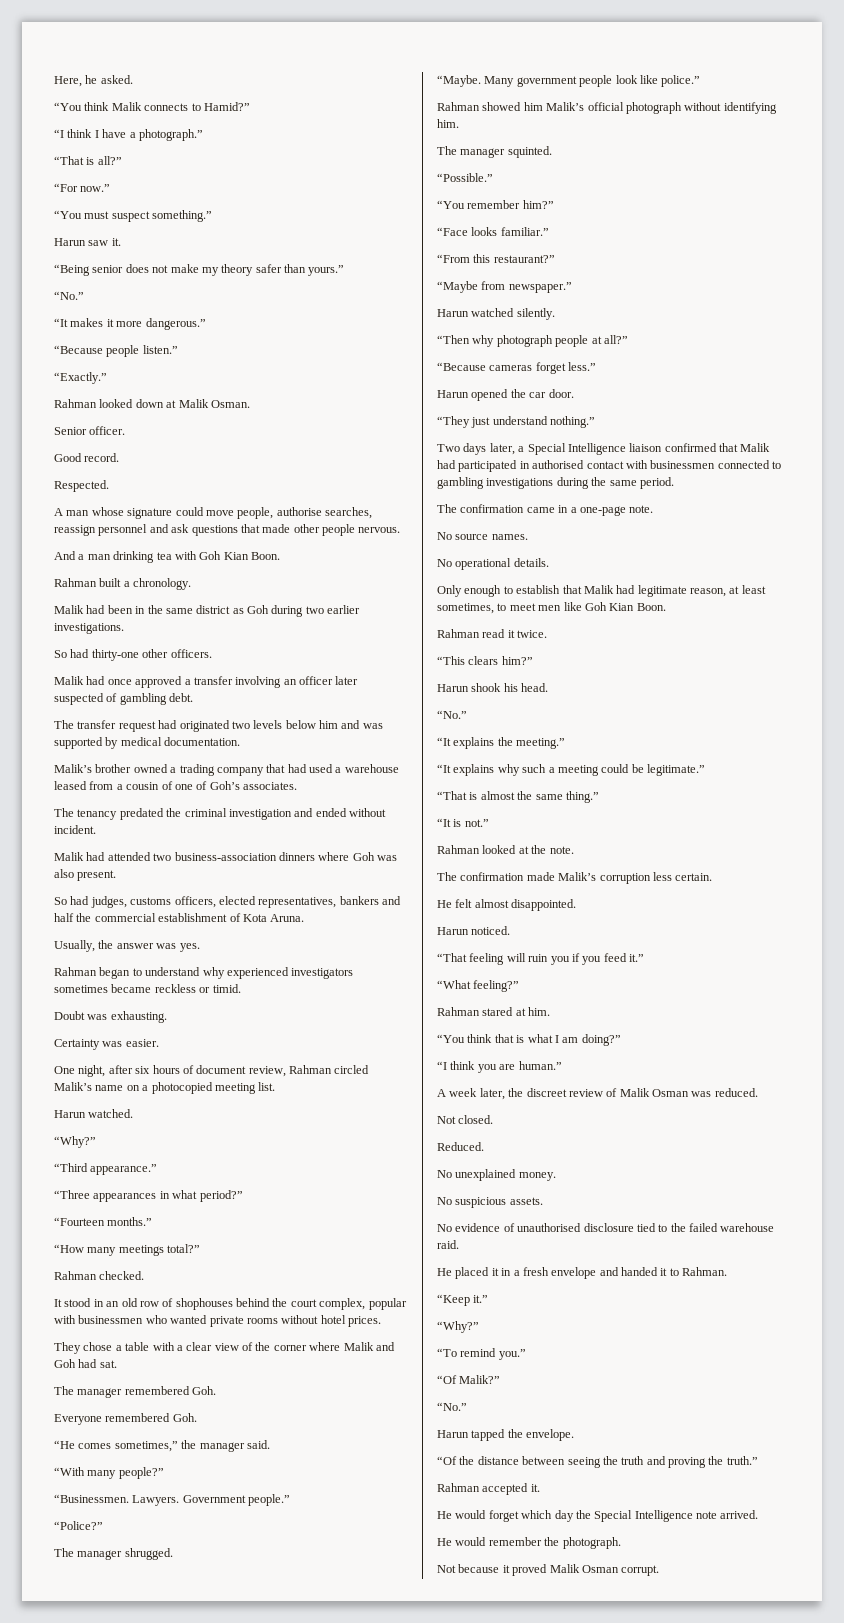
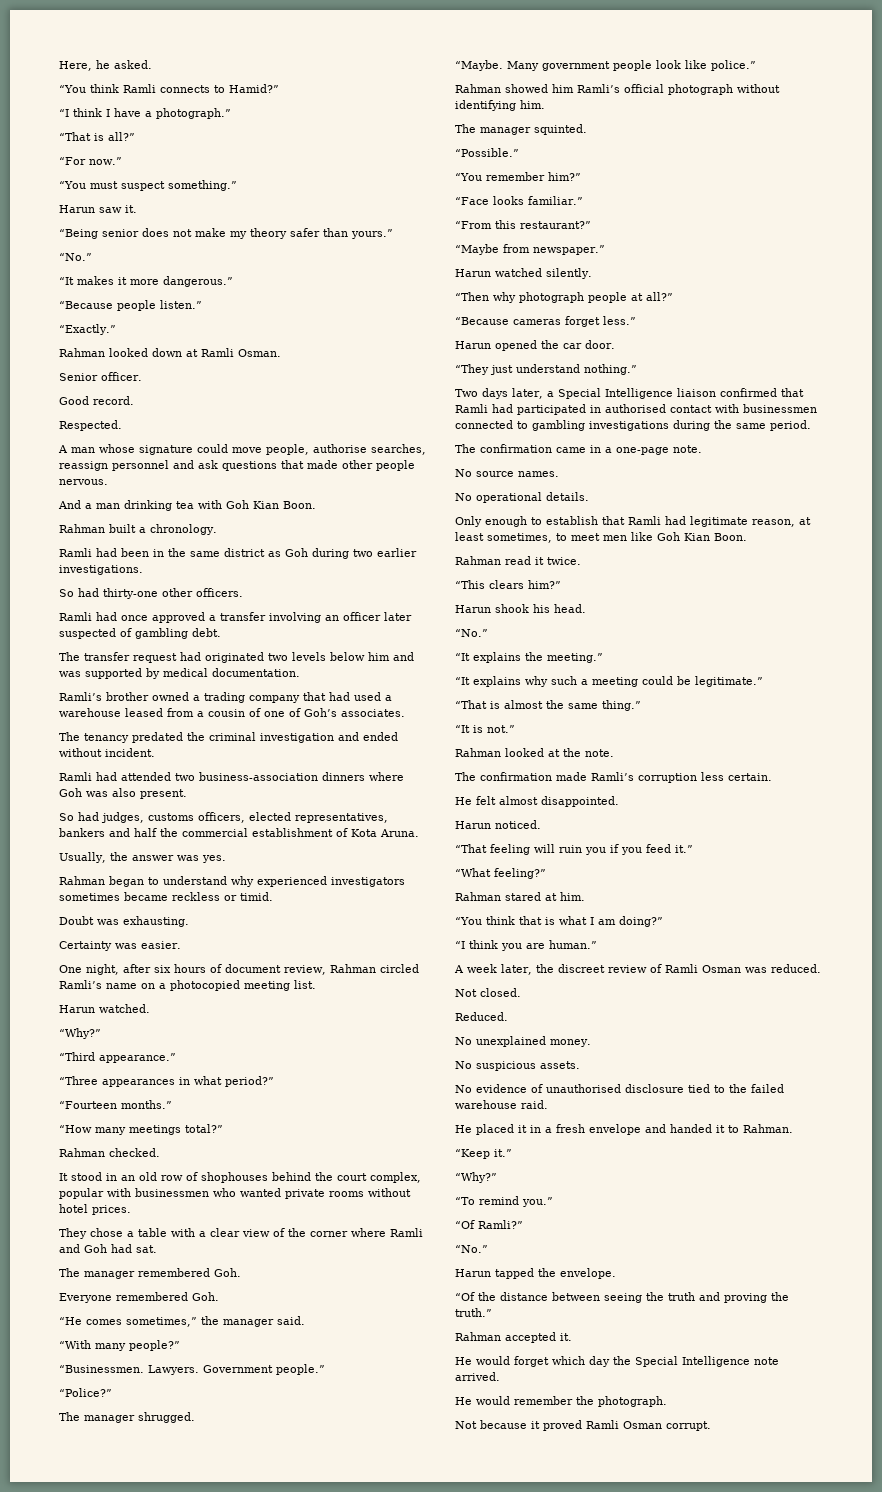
[111,102,142,111] Malik -> [123,84,156,93] Ramli
[178,399,209,408] Malik -> [201,348,234,357] Ramli
[54,605,84,614] Malik -> [59,548,92,557] Ramli
[54,676,84,685] Malik -> [59,612,92,621] Ramli
[54,764,92,773] Malik’s -> [59,692,102,701] Ramli’s
[54,852,84,861] Malik -> [59,772,92,781] Ramli
[54,1082,92,1091] Malik’s -> [59,980,102,989] Ramli’s
[343,1342,374,1351] Malik -> [390,1228,423,1237] Ramli
[546,102,585,111] Malik’s -> [577,84,620,93] Ramli’s
[740,443,771,452] Malik -> [455,404,488,413] Ramli
[583,585,614,594] Malik -> [628,516,661,525] Ramli
[558,872,597,881] Malik’s -> [591,772,634,781] Ramli’s
[619,1088,650,1097] Malik -> [664,964,698,973] Ramli
[459,1375,501,1384] Malik?” -> [478,1220,523,1229] Ramli?”
[549,1564,580,1573] Malik -> [586,1420,619,1429] Ramli

